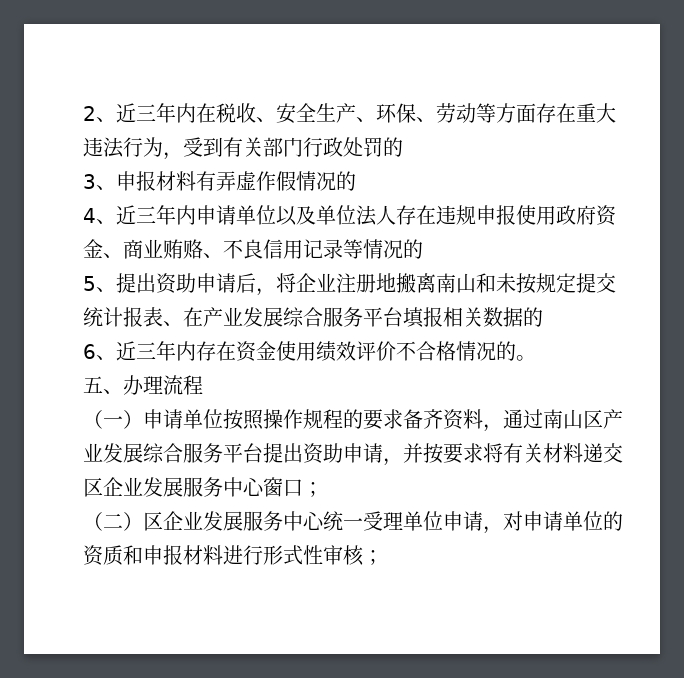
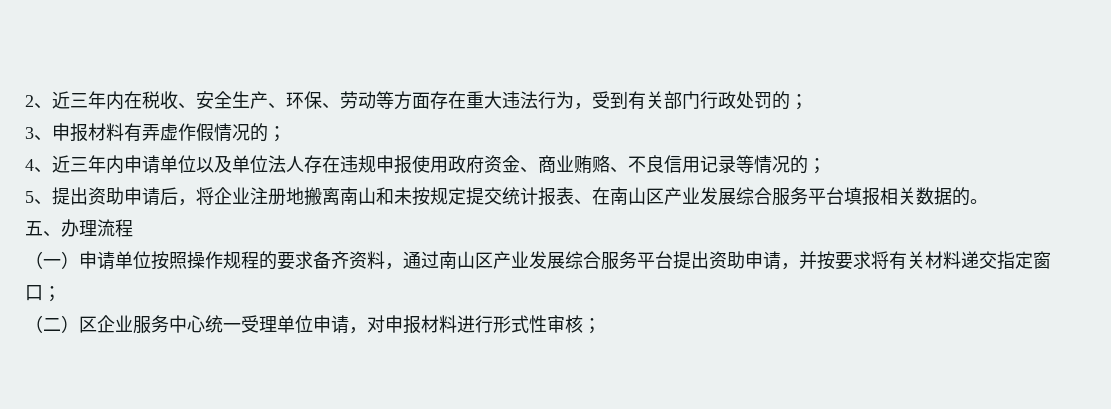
(403, 147) none -> [790,94,808,110] ；
(356, 181) none -> [268,126,286,142] ；
(423, 249) none -> [808,158,826,174] ；
(203, 317) none -> [610,187,664,205] 南山区
[83,341,516,362] // 6、近三年内存在资金使用绩效评价不合格情况的 -> (970, 196) none
[83,477,265,497] 区企业发展服务中心 -> [997,251,1033,270] 指定
[203,511,243,531] 发展 -> (133, 323) none
[543,511,623,531] [83,545,163,566] 请单位的资质和申 -> (403, 324) none

